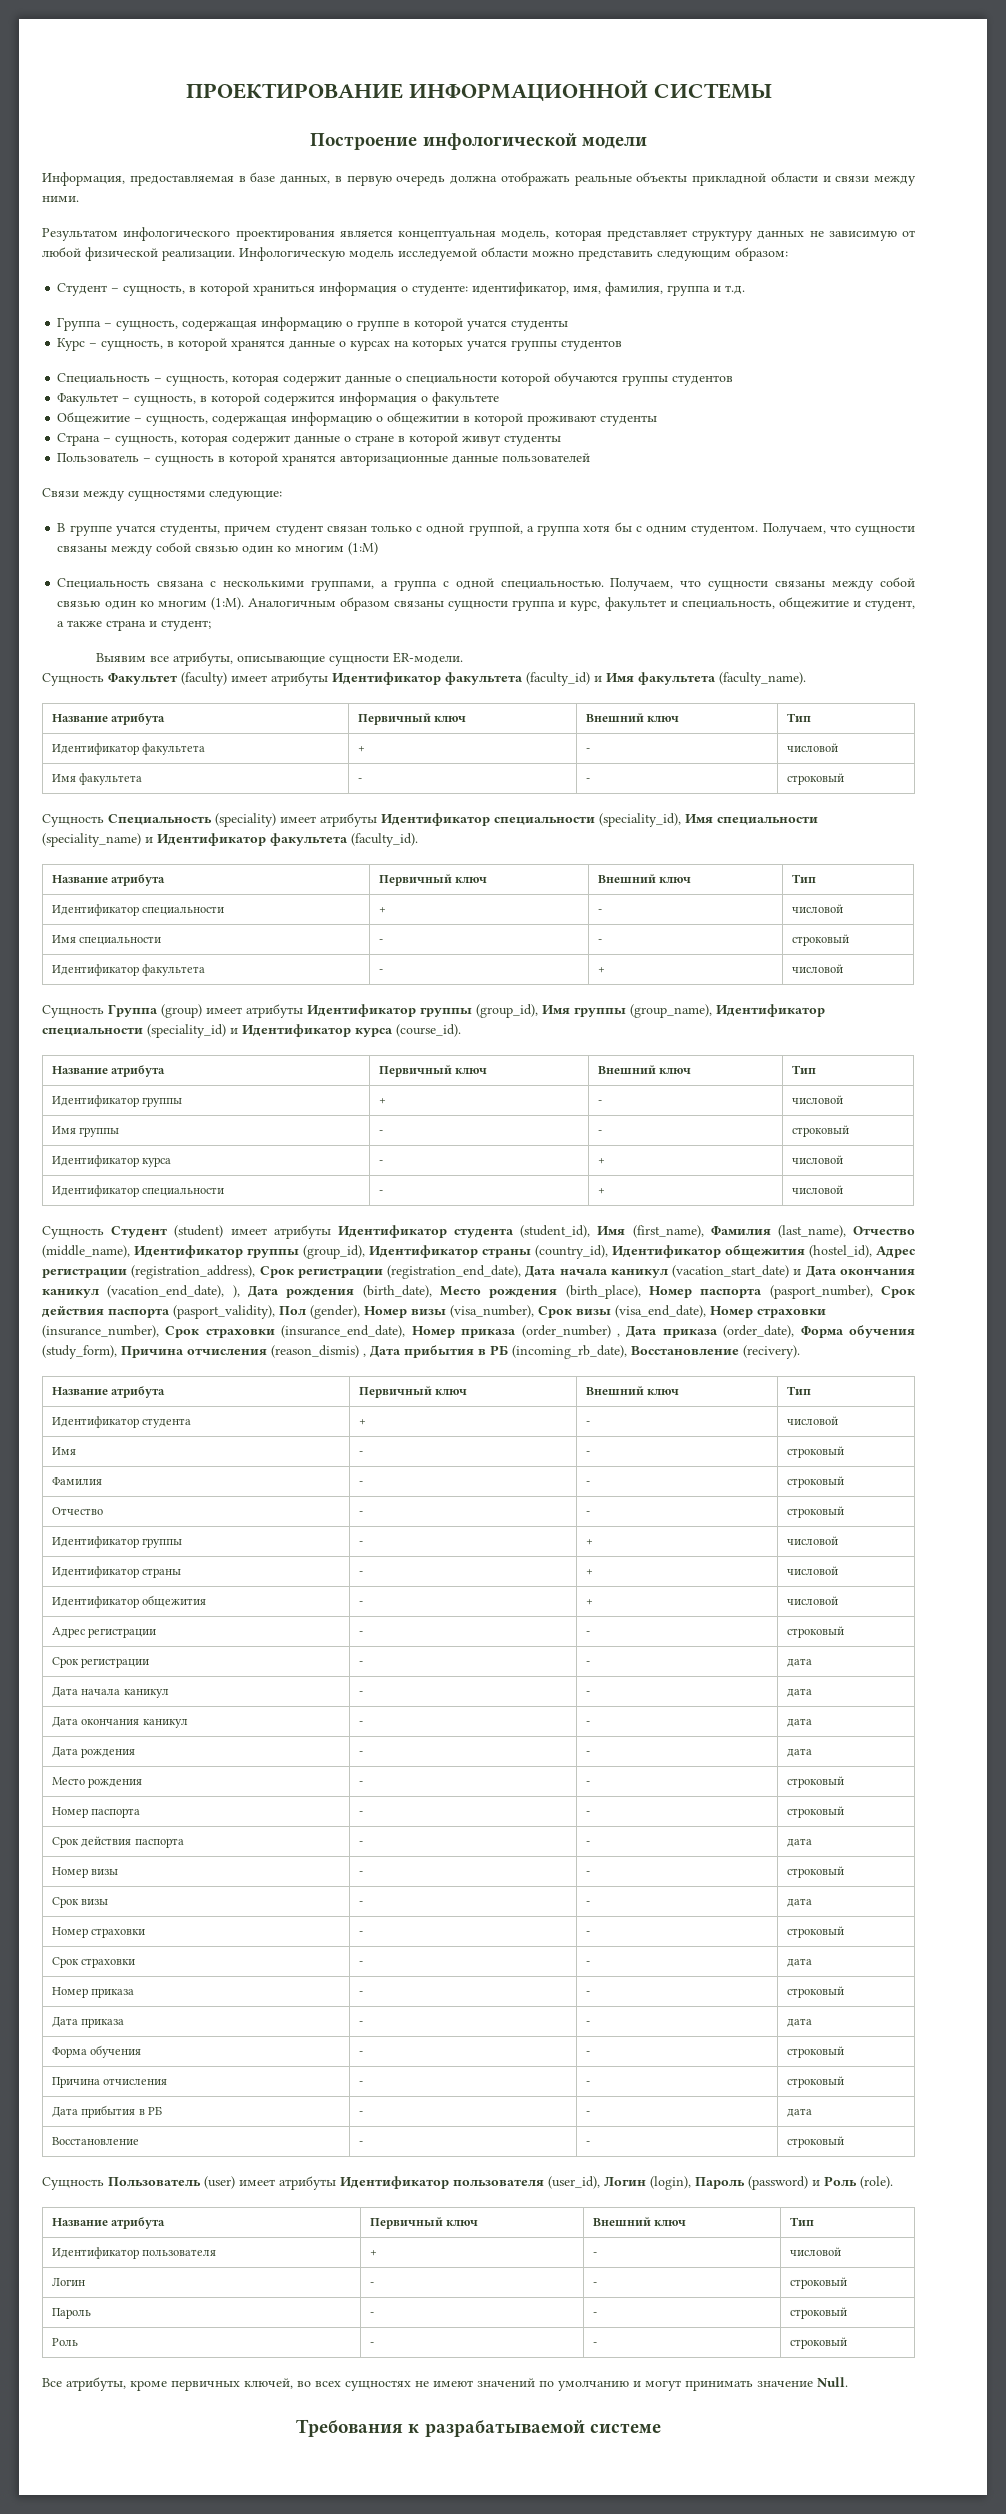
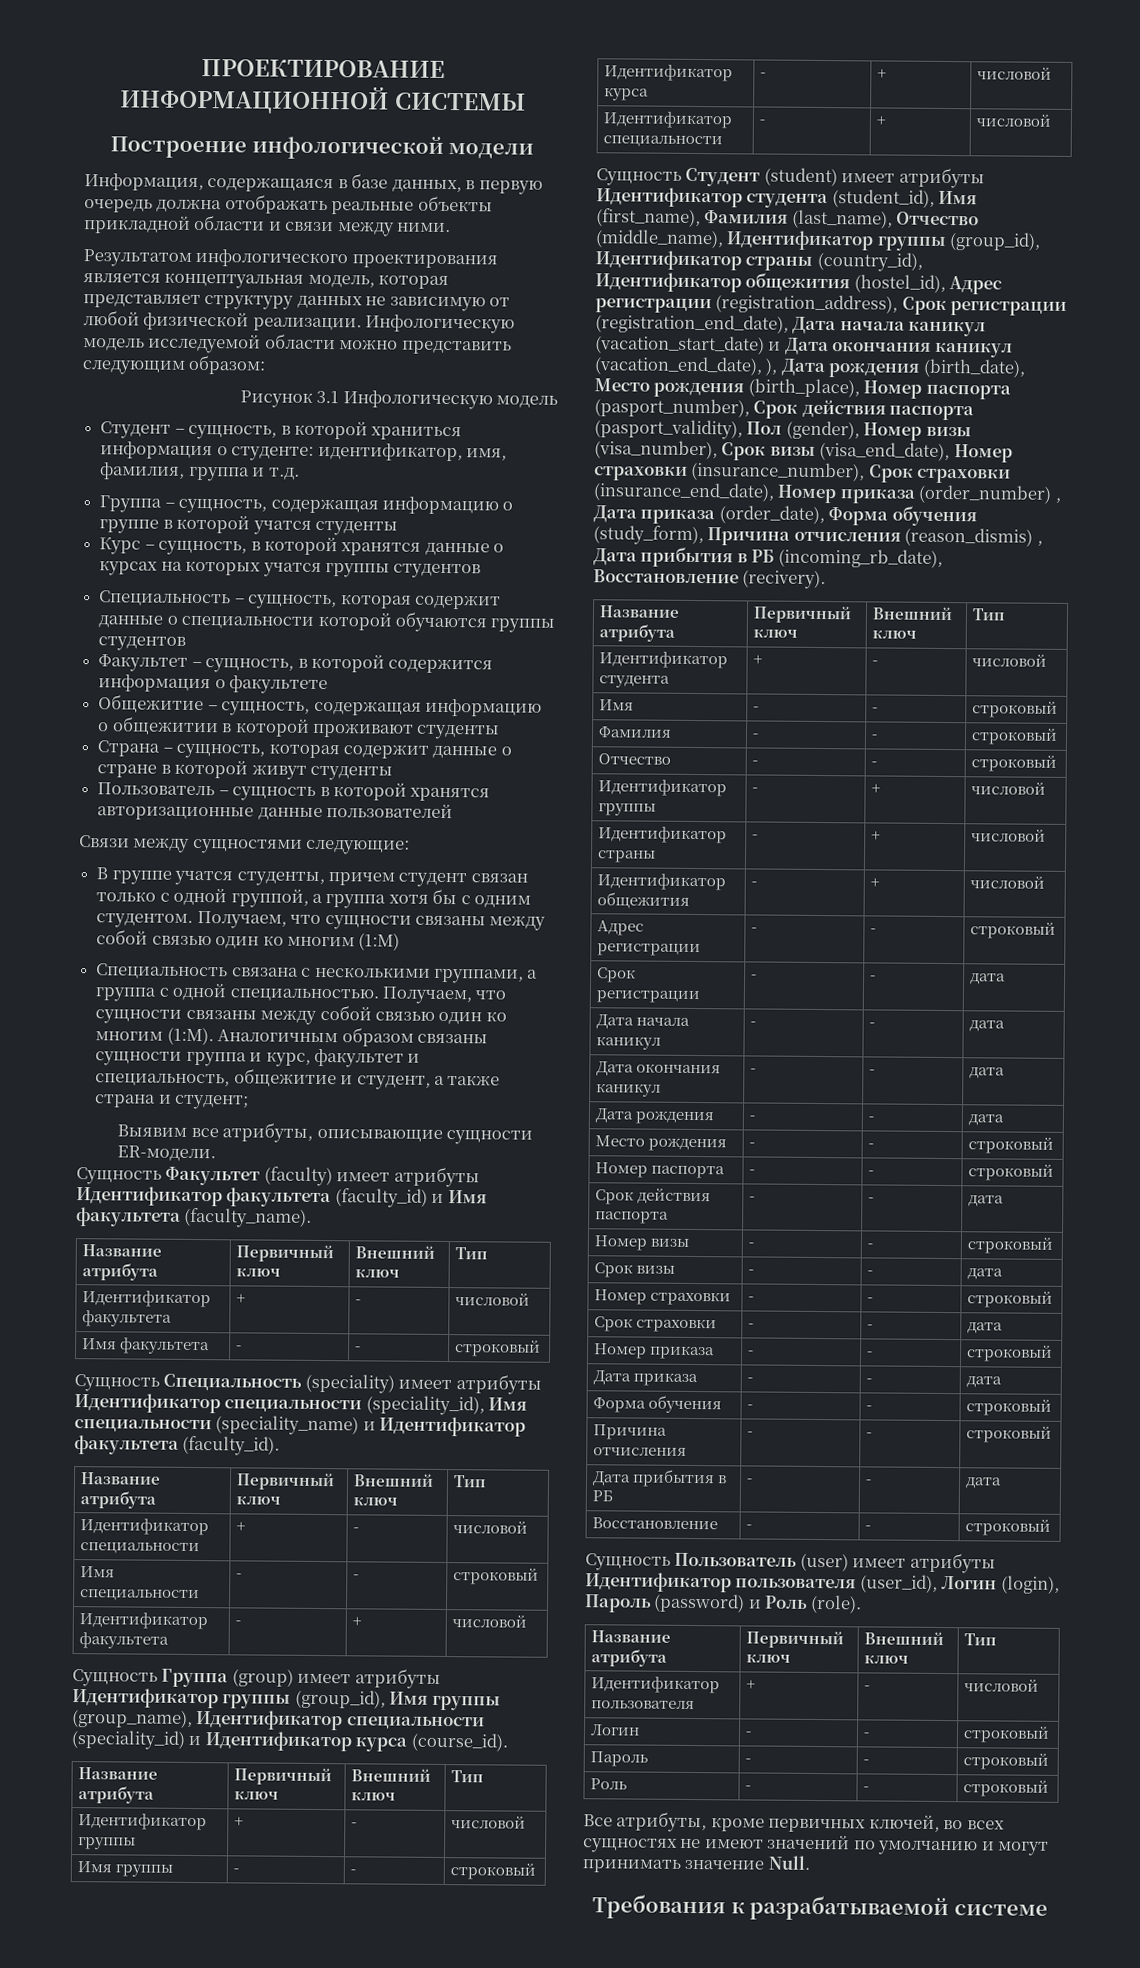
[129,175,234,186] предоставляемая -> [207,177,335,193] содержащаяся
(788, 254) none -> [239,390,558,410] // Рисунок 3.1 Инфологическую модель

